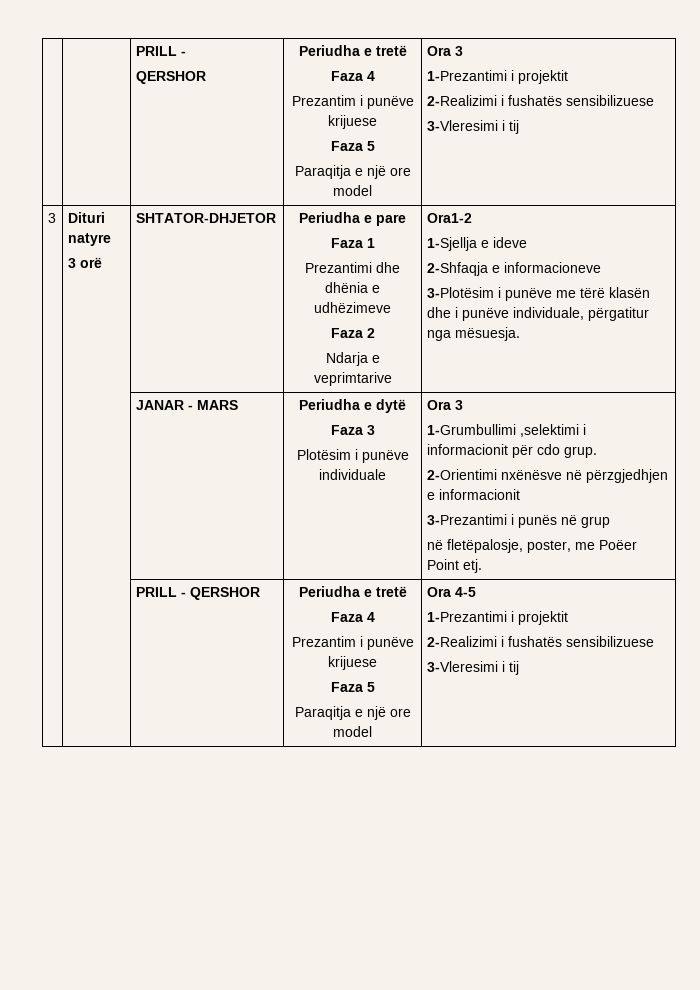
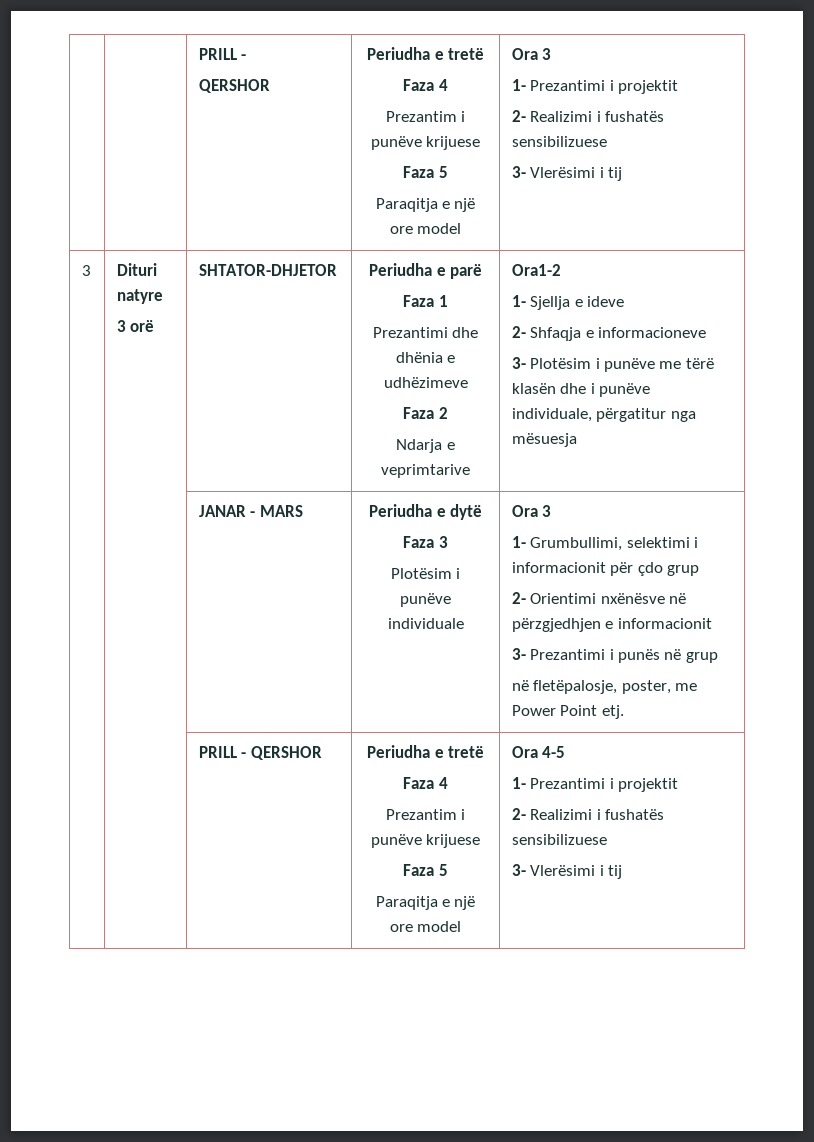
[426,70,568,84] [426,95,654,106] [426,120,498,131] 1-Prezantimi i projektit // 2-Realizimi i fushatës sensibilizuese // 3-Vleresimi -> [511,79,679,94] [511,110,665,122] [511,136,607,147] [511,166,596,178] 1- Prezantimi i projektit // 2- Realizimi i fushatës sensibilizuese // 3- Vlerësimi
[376,214,406,226] pare -> [449,264,482,279] parë
[426,237,477,251] 1-Sjellja -> [511,295,571,310] 1- Sjellja
[426,262,488,276] 2-Shfaqja -> [511,326,582,341] 2- Shfaqja
[426,287,494,298] 3-Plotësim -> [511,357,592,369] 3- Plotësim
[454,327,520,341] mësuesja. -> [511,433,577,447] mësuesja
[426,424,586,437] [426,444,597,458] [426,469,497,480] 1-Grumbullimi ,selektimi i informacionit për cdo grup. // 2-Orientimi -> [511,536,699,551] [511,562,700,576] [511,592,597,604] 1- Grumbullimi, selektimi i informacionit për çdo grup // 2- Orientimi
[426,514,507,525] 3-Prezantimi -> [511,648,606,660] 3- Prezantimi
[598,540,637,550] Poëer -> [511,705,556,716] Power
[426,611,568,625] [426,636,654,647] [426,661,498,672] 1-Prezantimi i projektit // 2-Realizimi i fushatës sensibilizuese // 3-Vleresimi -> [511,777,679,792] [511,808,665,820] [511,834,607,845] [511,864,596,876] 1- Prezantimi i projektit // 2- Realizimi i fushatës sensibilizuese // 3- Vlerësimi

